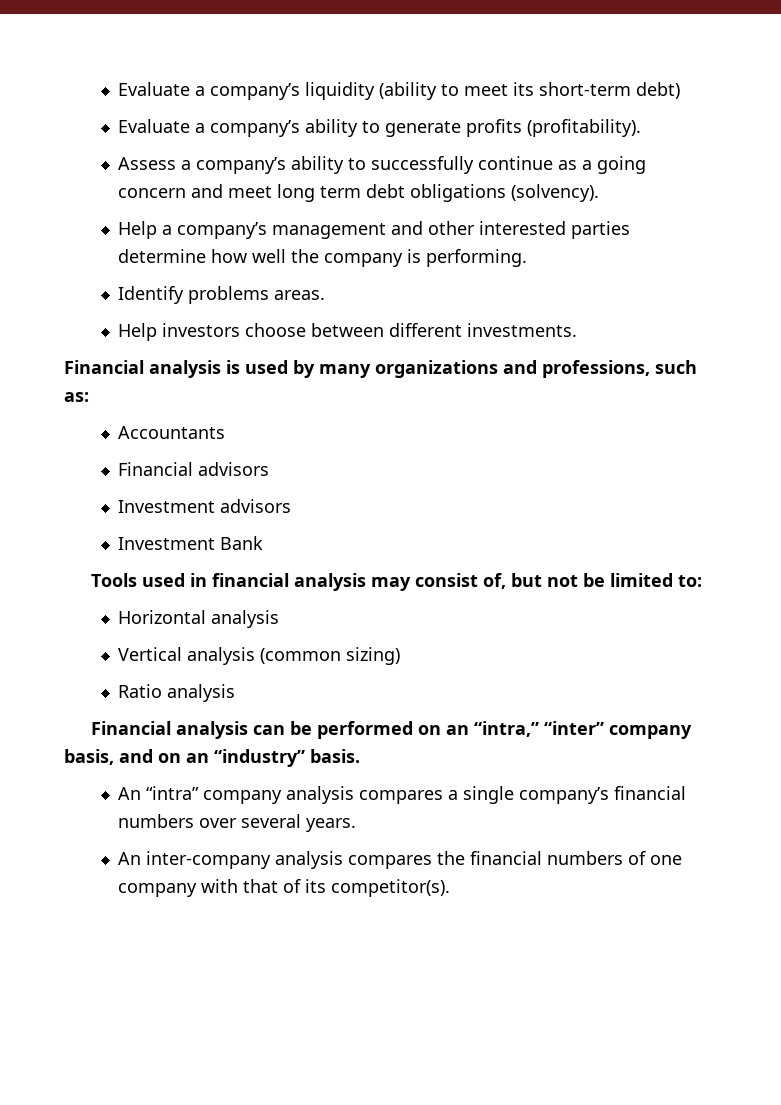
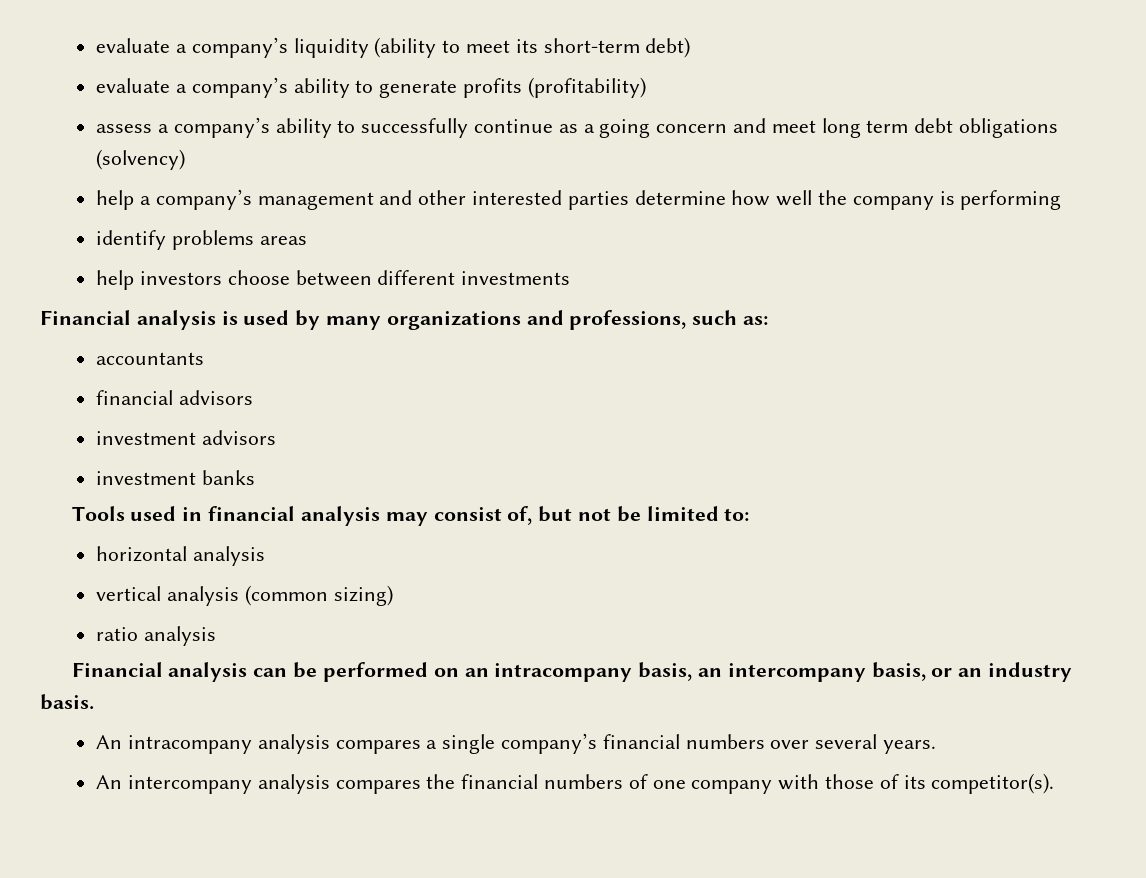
[118,82,191,96] Evaluate -> [96,38,171,53] evaluate
[118,119,191,133] Evaluate -> [96,78,171,93] evaluate
[527,119,642,137] [118,157,177,170] (profitability). // Assess -> [527,77,646,98] [96,124,153,133] (profitability) // assess
[511,184,600,202] [118,221,158,239] (solvency). // Help -> [96,149,186,170] [96,190,135,210] (solvency) // help
[426,249,528,267] [118,286,326,304] [118,323,158,341] performing. // Identify problems areas. // Help -> [960,190,1062,210] [96,230,307,250] [96,270,135,290] performing // identify problems areas // help
[467,323,578,337] investments. -> [461,271,571,285] investments
[118,426,226,439] [118,462,270,476] [118,499,292,513] [118,536,264,550] Accountants // Financial advisors // Investment advisors // Investment Bank -> [96,352,205,365] [96,390,253,405] [96,430,276,445] [96,470,255,485] accountants // financial advisors // investment advisors // investment banks
[118,610,280,628] [118,647,183,661] Horizontal analysis // Vertical -> [96,546,265,566] [96,586,162,601] horizontal analysis // vertical
[118,684,163,698] Ratio -> [96,627,139,641] ratio
[473,721,692,739] [64,749,305,767] “intra,” “inter” company basis, and on an “industry” -> [494,662,1072,682] intracompany basis, an intercompany basis, or an industry
[146,786,283,804] “intra” company -> [127,735,252,754] intracompany
[146,851,272,869] inter-company -> [127,775,252,794] intercompany
[243,879,279,893] that -> [824,774,874,789] those

